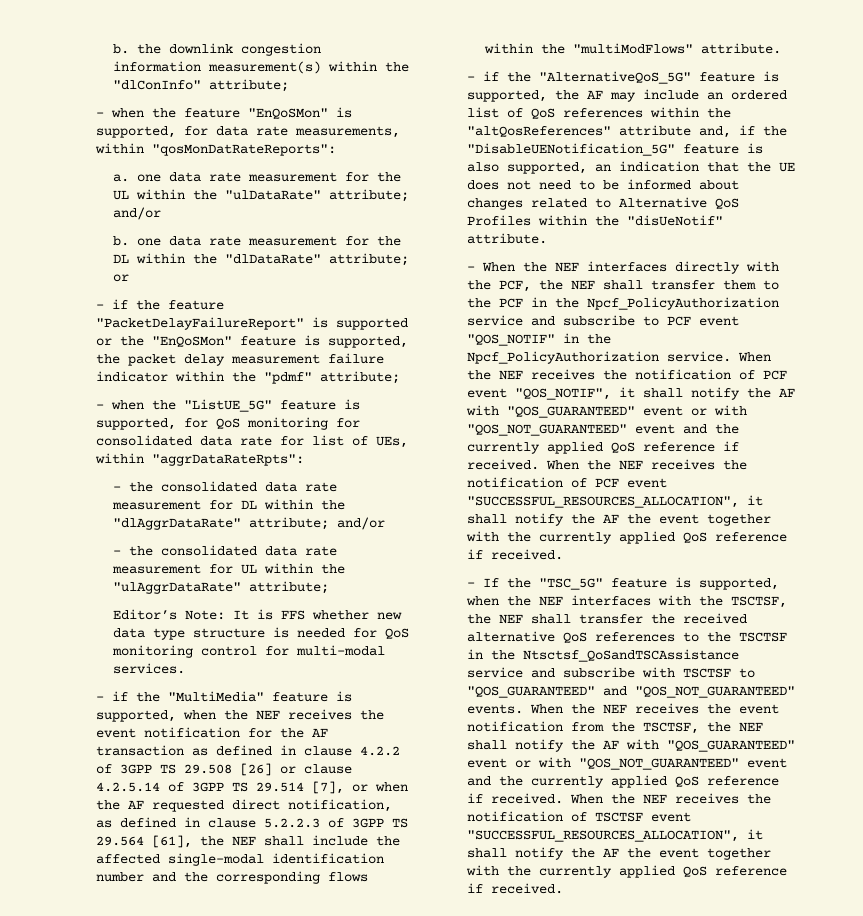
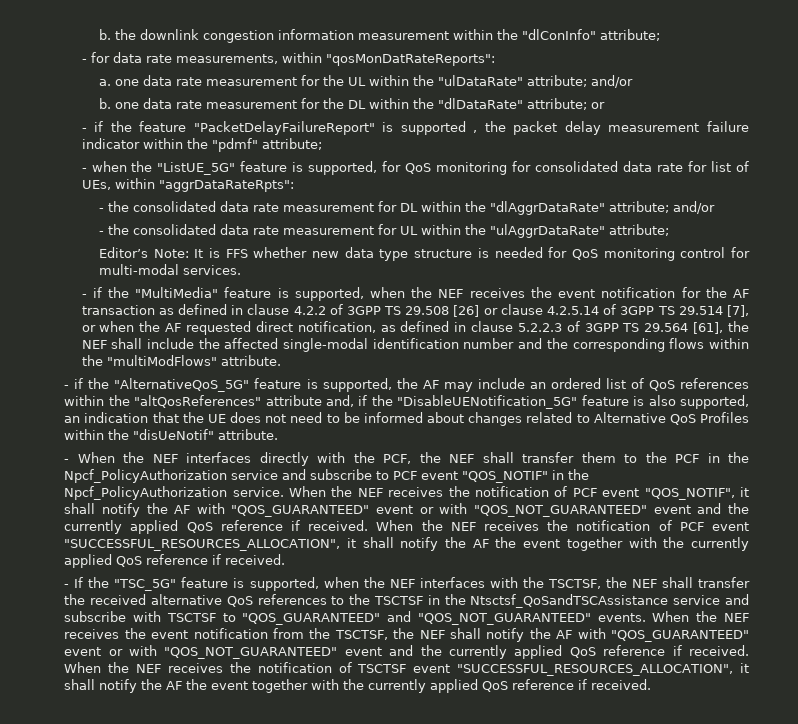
[208,61,322,74] measurement(s) -> [357,31,449,40] measurement
[110,107,352,119] [95,126,176,138] when the feature "EnQoSMon" is supported, -> (87, 61) none
[95,335,408,348] or the "EnQoSMon" feature is supported, -> [473,130,478,133] ,

